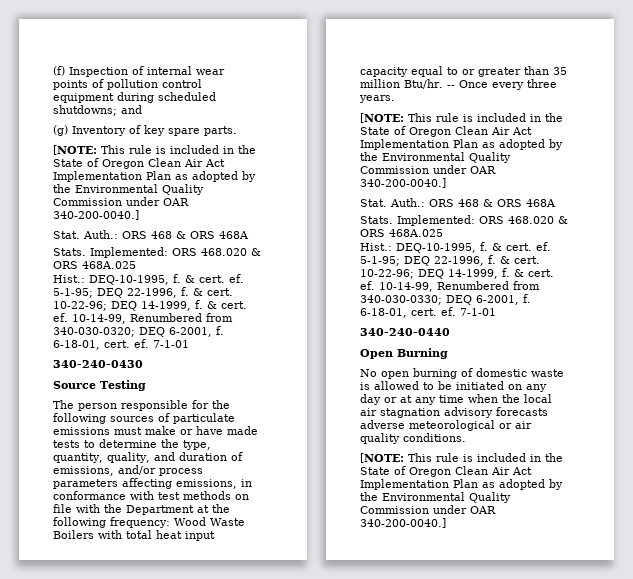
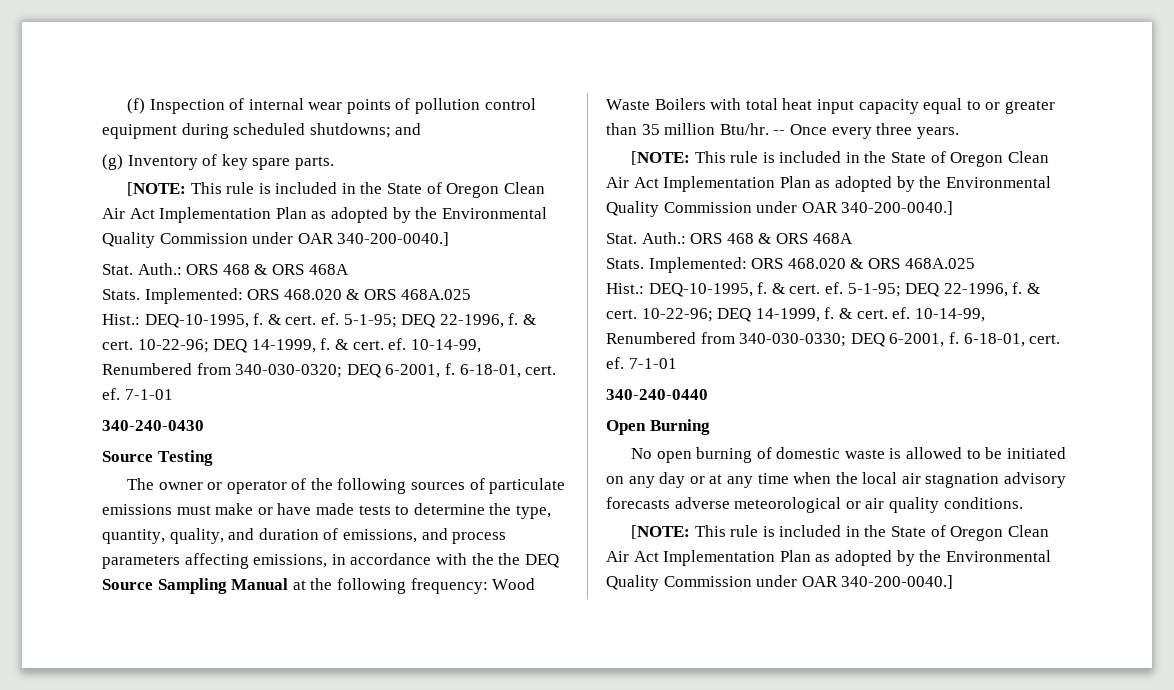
[78,400,209,411] person responsible for -> [158,478,307,494] owner or operator of
[118,465,156,475] and/or -> [421,528,448,540] and
[53,491,249,500] [53,504,194,515] conformance with test methods on file with the Department -> [350,553,559,568] [102,578,289,594] accordance with the the DEQ Source Sampling Manual

